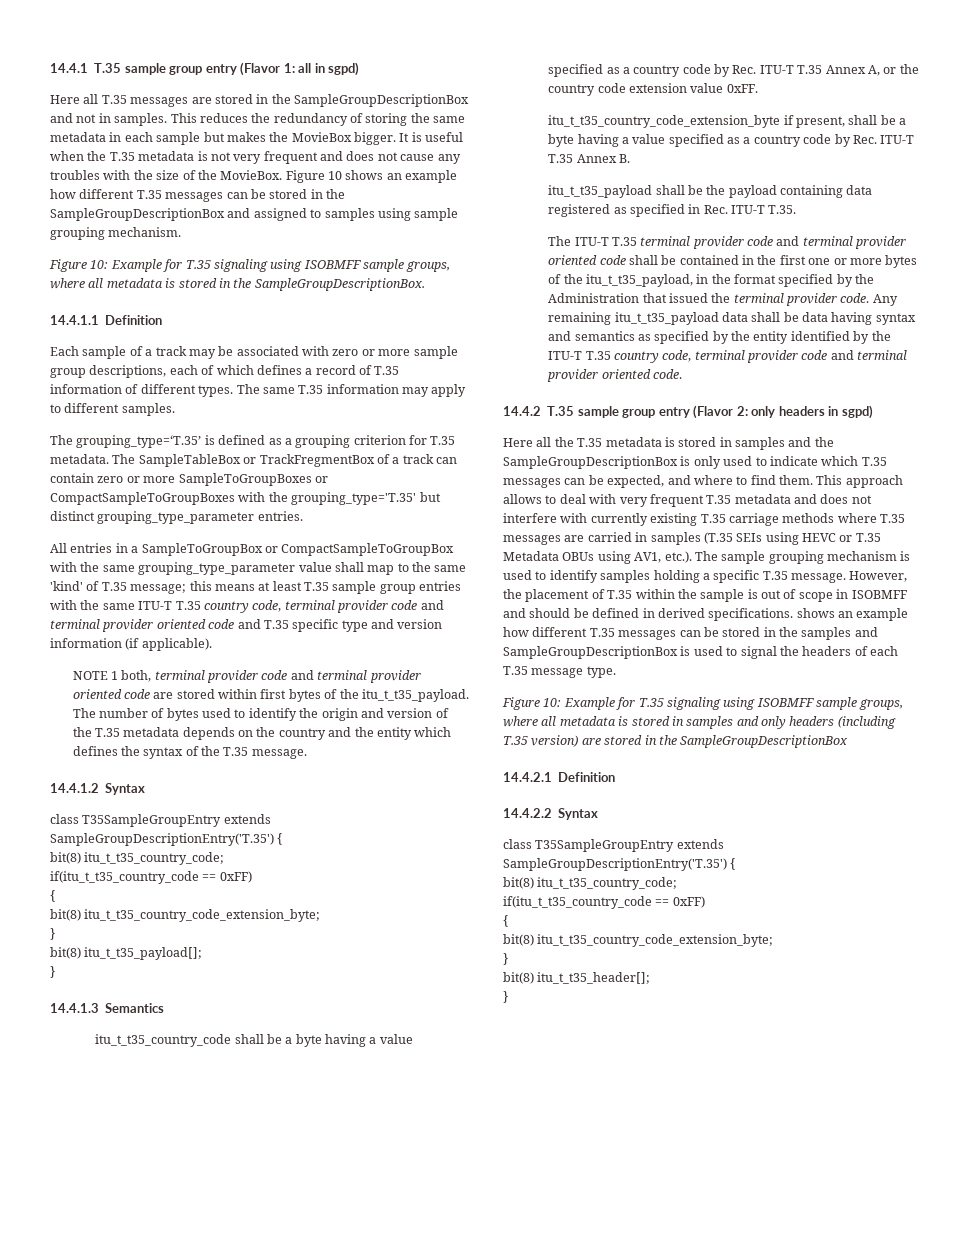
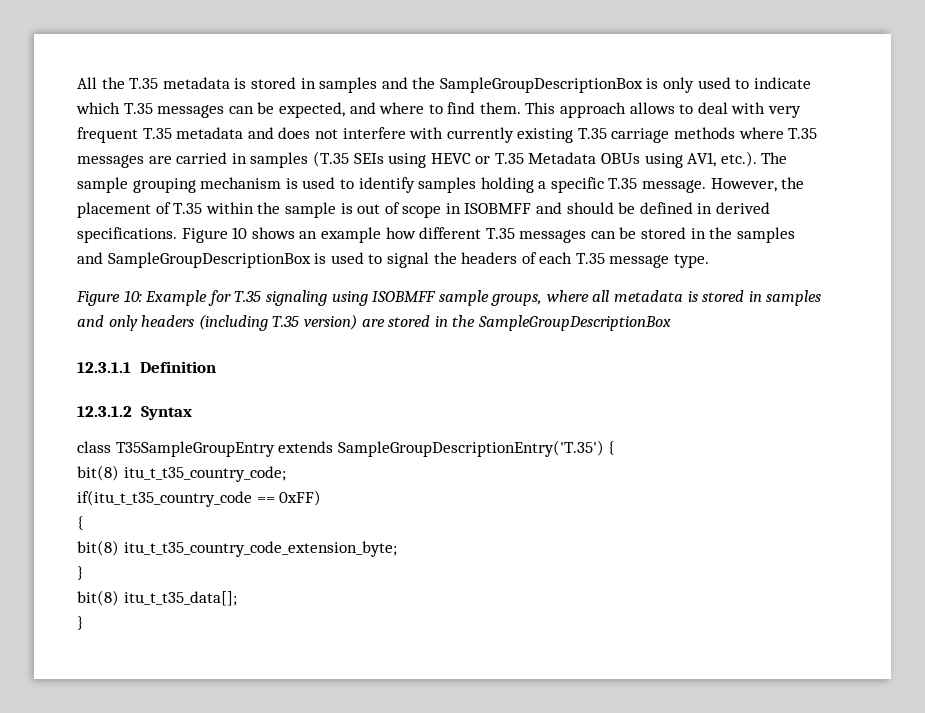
[50,62,360,76] [50,94,469,107] [50,113,466,126] [50,132,464,145] [50,151,461,164] [50,170,458,183] [50,189,345,202] [50,208,459,221] [50,227,182,240] [49,259,451,272] [50,278,425,291] [50,315,163,325] [50,346,458,359] [50,365,400,378] [50,384,467,397] [50,403,175,416] [50,435,456,448] [50,454,457,467] [50,473,328,486] [50,492,441,505] [50,511,303,524] [50,543,455,556] [50,562,467,575] [50,581,462,594] [50,600,444,613] [50,619,443,632] [50,638,212,651] [72,670,421,683] [72,689,469,702] [72,708,449,721] [72,727,452,740] [72,746,307,759] [50,783,146,795] [50,814,271,827] [50,833,283,846] [50,852,225,865] [50,871,252,884] [50,890,55,902] [50,909,321,922] [50,928,55,940] [50,947,203,960] [50,966,55,978] [50,1003,165,1013] [95,1034,413,1047] [548,64,919,77] [548,83,758,96] [548,115,907,128] [548,134,915,147] [548,154,630,163] [548,185,873,198] [548,204,797,217] [548,236,907,249] [548,255,918,268] [548,274,875,287] [548,293,898,306] [548,312,916,325] [548,331,891,344] [548,350,908,363] [547,369,682,382] [503,405,873,419] [503,437,552,447] 14.4.1 T.35 sample group entry (Flavor 1: all in sgpd) // Here all T.35 messages are stored in the SampleGroupDescriptionBox and not in samples. This reduces the redundancy of storing the same metadata in each sample but makes the MovieBox bigger. It is useful when the T.35 metadata is not very frequent and does not cause any troubles with the size of the MovieBox. Figure 10 shows an example how different T.35 messages can be stored in the SampleGroupDescriptionBox and assigned to samples using sample grouping mechanism. // Figure 10: Example for T.35 signaling using ISOBMFF sample groups, where all metadata is stored in the SampleGroupDescriptionBox. // 14.4.1.1 Definition // Each sample of a track may be associated with zero or more sample group descriptions, each of which defines a record of T.35 information of different types. The same T.35 information may apply to different samples. // The grouping_type=‘T.35’ is defined as a grouping criterion for T.35 metadata. The SampleTableBox or TrackFregmentBox of a track can contain zero or more SampleToGroupBoxes or CompactSampleToGroupBoxes with the grouping_type='T.35' but distinct grouping_type_parameter entries. // All entries in a SampleToGroupBox or CompactSampleToGroupBox with the same grouping_type_parameter value shall map to the same 'kind' of T.35 message; this means at least T.35 sample group entries with the same ITU-T T.35 country code, terminal provider code and terminal provider oriented code and T.35 specific type and version information (if applicable). // NOTE 1 both, terminal provider code and terminal provider oriented code are stored within first bytes of the itu_t_t35_payload. The number of bytes used to identify the origin and version of the T.35 metadata depends on the country and the entity which defines the syntax of the T.35 message. // 14.4.1.2 Syntax // class T35SampleGroupEntry extends SampleGroupDescriptionEntry('T.35') { // bit(8) itu_t_t35_country_code; // if(itu_t_t35_country_code == 0xFF) // { // bit(8) itu_t_t35_country_code_extension_byte; // } // bit(8) itu_t_t35_payload[]; // } // 14.4.1.3 Semantics // itu_t_t35_country_code shall be a byte having a value specified as a country code by Rec. ITU-T T.35 Annex A, or the country code extension value 0xFF. // itu_t_t35_country_code_extension_byte if present, shall be a byte having a value specified as a country code by Rec. ITU-T T.35 Annex B. // itu_t_t35_payload shall be the payload containing data registered as specified in Rec. ITU-T T.35. // The ITU-T T.35 terminal provider code and terminal provider oriented code shall be contained in the first one or more bytes of the itu_t_t35_payload, in the format specified by the Administration that issued the terminal provider code. Any remaining itu_t_t35_payload data shall be data having syntax and semantics as specified by the entity identified by the ITU-T T.35 country code, terminal provider code and terminal provider oriented code. // 14.4.2 T.35 sample group entry (Flavor 2: only headers in sgpd) // Here all -> [77,77,97,89] All
(794, 614) none -> [181,227,248,243] Figure 10
[503,772,616,782] [503,808,552,818] 14.4.2.1 Definition // 14.4.2.2 -> [77,361,216,373] [77,406,132,417] 12.3.1.1 Definition // 12.3.1.2
[537,972,651,984] itu_t_t35_header[]; -> [123,591,237,606] itu_t_t35_data[];

